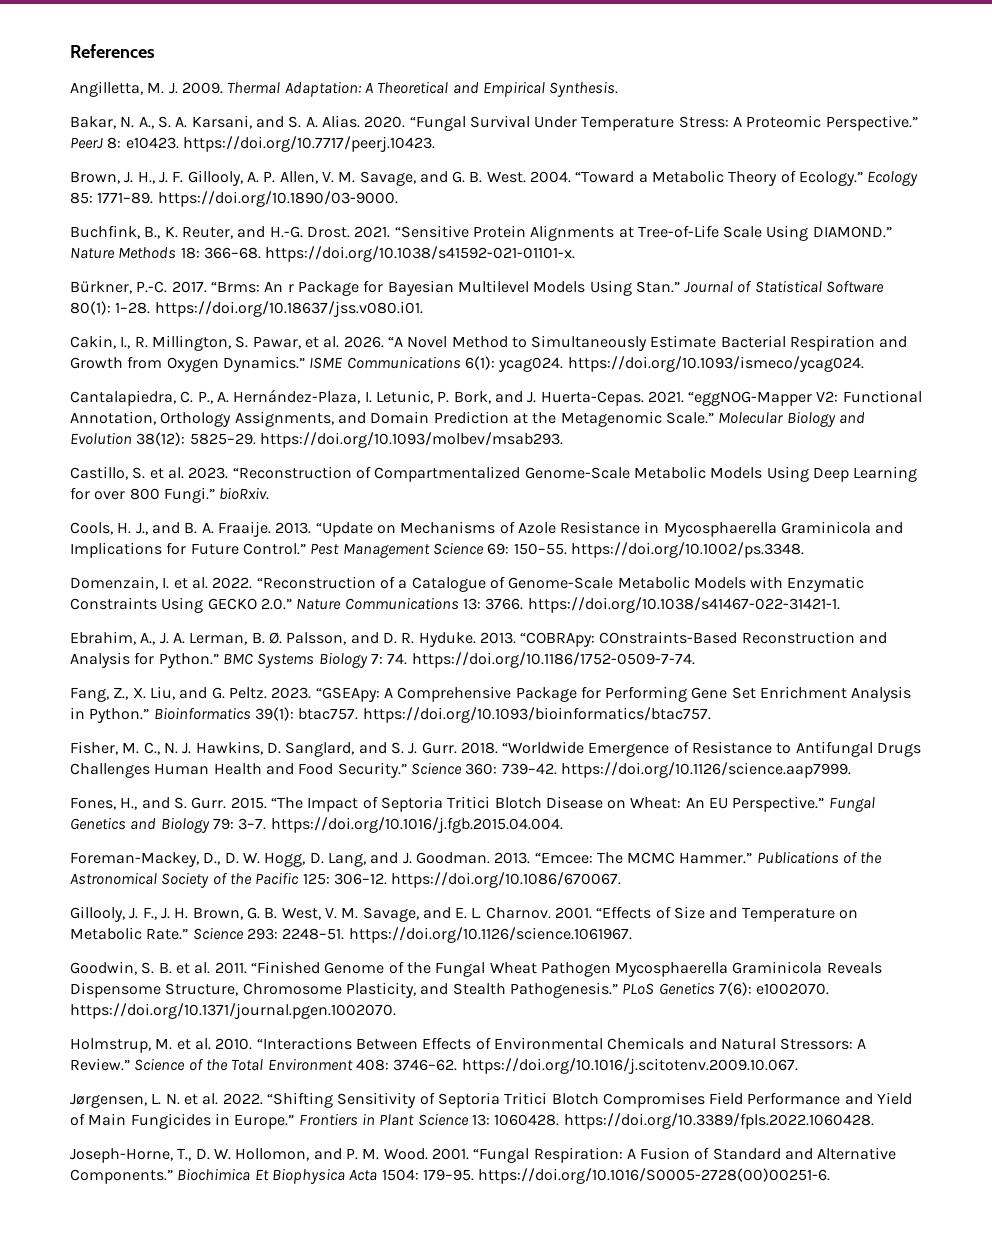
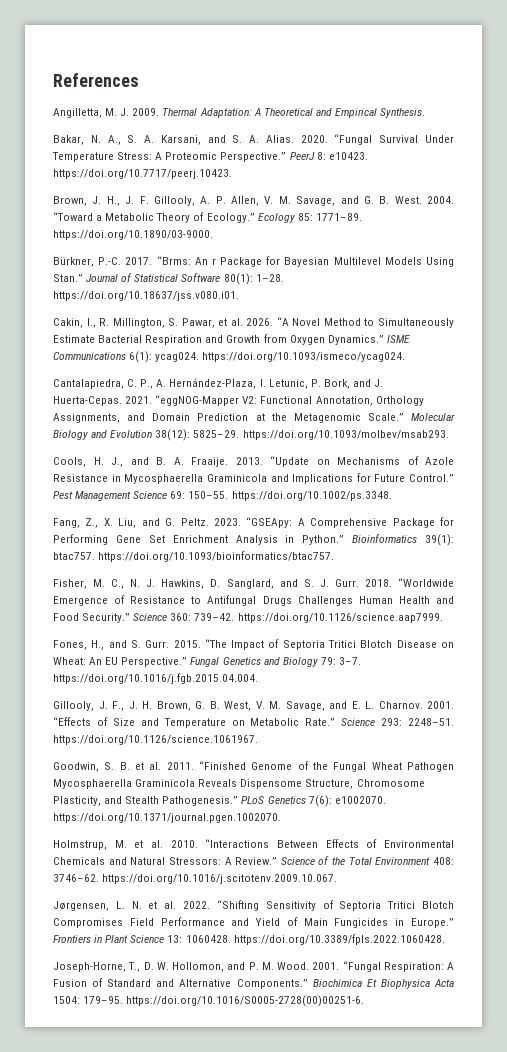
[70,225,892,241] [70,246,576,262] // Buchfink, B., K. Reuter, and H.-G. Drost. 2021. “Sensitive Protein Alignments at Tree-of-Life Scale Using DIAMOND.” Nature Methods 18: 366–68. https://doi.org/10.1038/s41592-021-01101-x. -> (213, 235) none
[70,466,918,482] [70,487,270,503] // Castillo, S. et al. 2023. “Reconstruction of Compartmentalized Genome-Scale Metabolic Models Using Deep Learning for over 800 Fungi.” bioRxiv. -> (449, 435) none
[70,576,865,592] [70,597,840,613] [70,631,888,647] [70,652,695,668] // Domenzain, I. et al. 2022. “Reconstruction of a Catalogue of Genome-Scale Metabolic Models with Enzymatic Constraints Using GECKO 2.0.” Nature Communications 13: 3766. https://doi.org/10.1038/s41467-022-31421-1. // Ebrahim, A., J. A. Lerman, B. Ø. Palsson, and D. R. Hyduke. 2013. “COBRApy: COnstraints-Based Reconstruction and Analysis for Python.” BMC Systems Biology 7: 74. https://doi.org/10.1186/1752-0509-7-74. -> (392, 496) none
[70,851,883,867] [70,872,622,888] // Foreman-Mackey, D., D. W. Hogg, D. Lang, and J. Goodman. 2013. “Emcee: The MCMC Hammer.” Publications of the Astronomical Society of the Pacific 125: 306–12. https://doi.org/10.1086/670067. -> (258, 678) none

